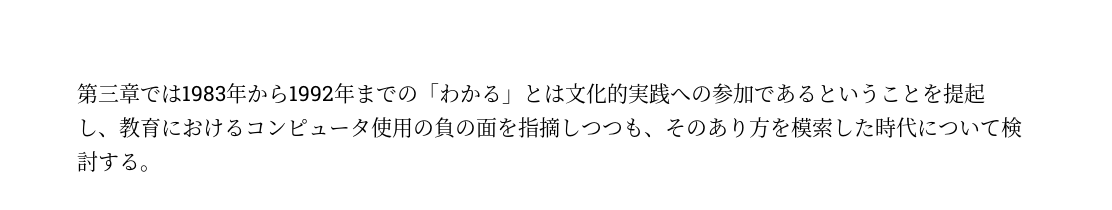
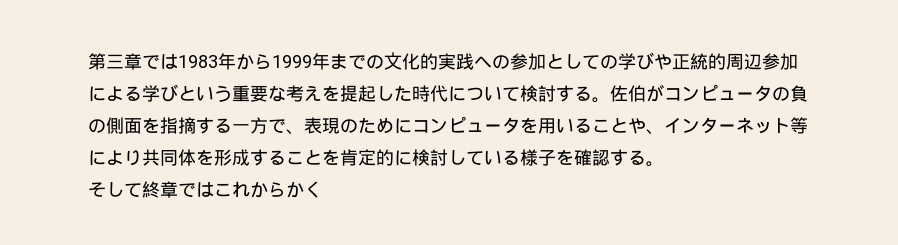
[289,85,334,102] 1992 -> [272,55,312,68] 1999
[418,83,565,104] 「わかる」とは -> (384, 62) none
[754,83,985,104] [77,117,833,139] であるということを提起し、教育におけるコンピュータ使⽤の負の⾯を指摘しつつも、そのあり⽅を模索 -> [546,52,798,70] [88,84,376,102] としての学びや正統的周辺参加による学びという重要な考えを提起
(161, 168) none -> [610,84,808,102] [88,116,808,135] [88,149,664,167] [88,181,322,198] 佐伯がコンピュータの負の側面を指摘する一方で、表現のためにコンピュータを用いることや、インターネット等により共同体を形成することを肯定的に検討している様子を確認する。 // そして終章ではこれからかく

